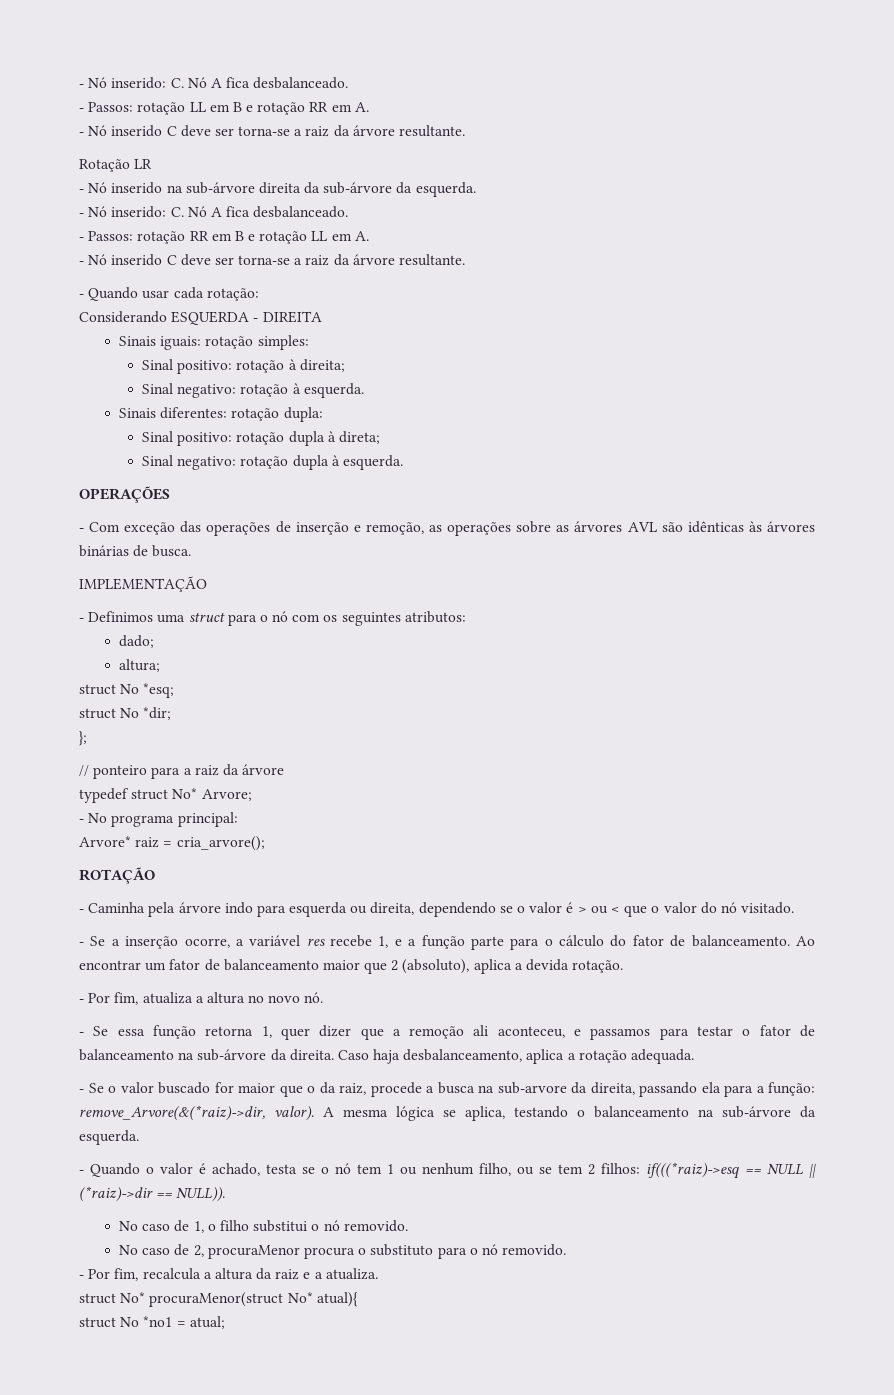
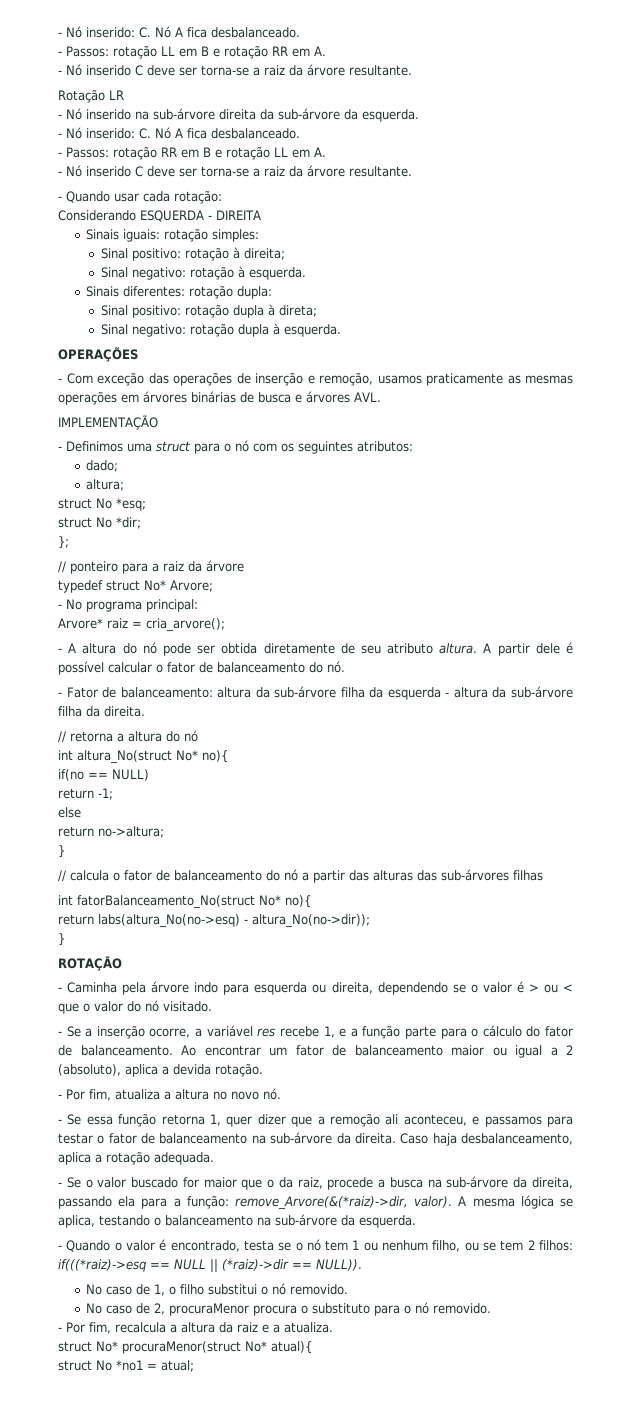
[428,521,815,536] [79,545,192,557] as operações sobre as árvores AVL são idênticas às árvores binárias de busca. -> [377,373,573,386] [58,391,381,405] usamos praticamente as mesmas operações em árvores binárias de busca e árvores AVL.
(265, 843) none -> [58,642,573,656] [58,661,345,675] [58,686,573,700] [58,706,145,717] [58,730,198,743] [58,750,228,764] [58,769,149,781] [58,788,113,800] [58,807,81,818] [58,826,164,838] [58,845,65,858] [58,869,543,883] [58,895,311,909] [58,914,370,928] [58,933,65,946] // - A altura do nó pode ser obtida diretamente de seu atributo altura. A partir dele é possível calcular o fator de balanceamento do nó. // - Fator de balanceamento: altura da sub-árvore filha da esquerda - altura da sub-árvore filha da direita. // // retorna a altura do nó // int altura_No(struct No* no){ // if(no == NULL) // return -1; // else // return no->altura; // } // // calcula o fator de balanceamento do nó a partir das alturas das sub-árvores filhas // int fatorBalanceamento_No(struct No* no){ // return labs(altura_No(no->esq) - altura_No(no->dir)); // }
[364,962,388,974] que -> [492,1045,558,1058] ou igual a
[497,1082,567,1094] sub-arvore -> [446,1176,509,1188] sub-árvore
[212,1163,260,1176] achado, -> [170,1240,240,1252] encontrado,

